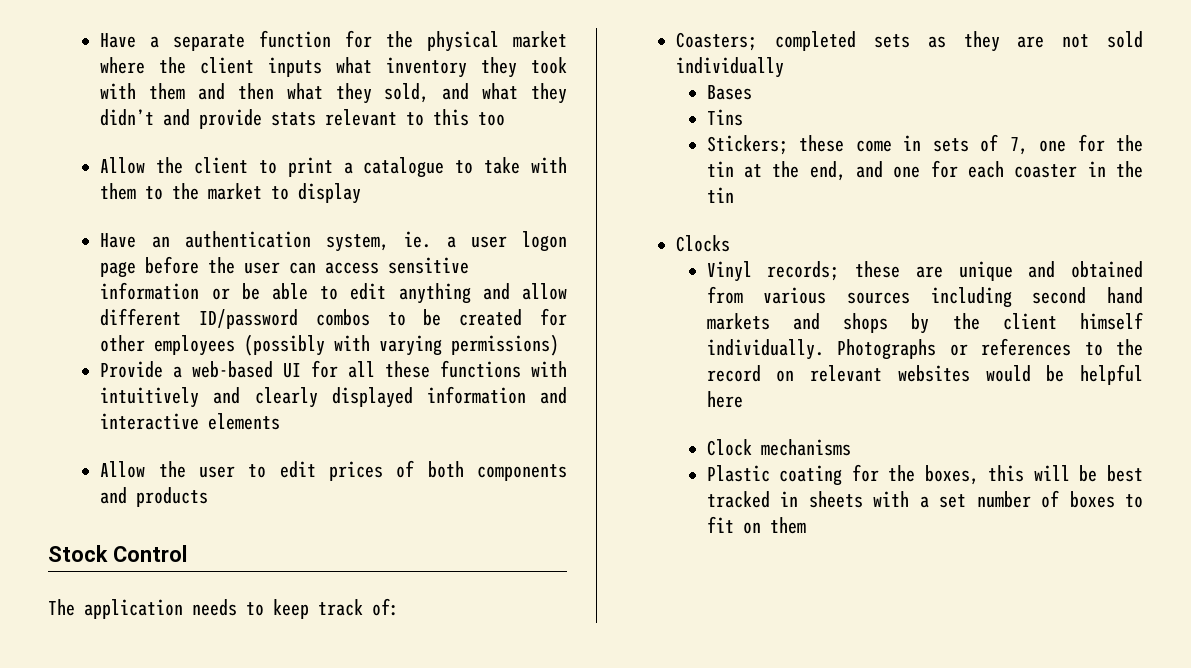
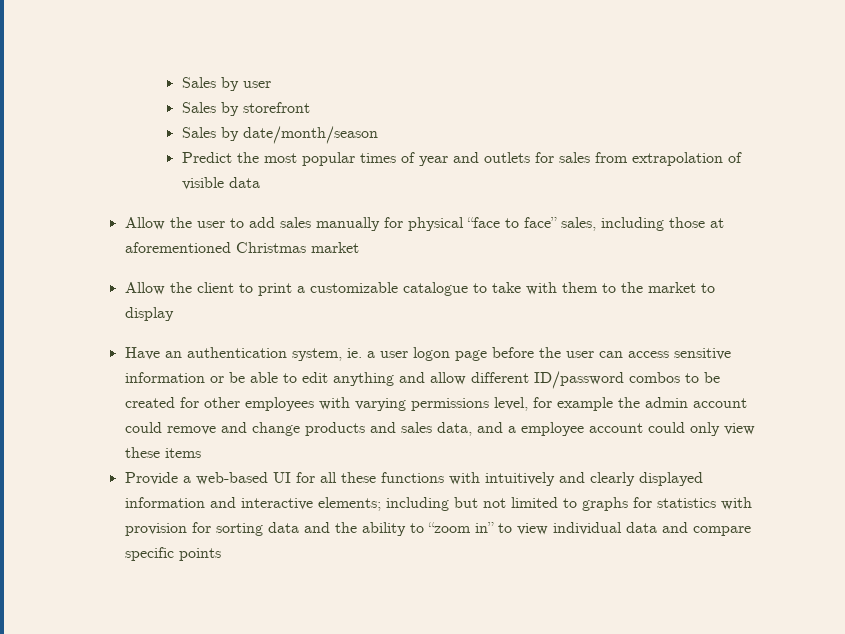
[100,30,567,52] [100,57,567,78] [100,83,567,104] [100,109,506,129] Have a separate function for the physical market where the client inputs what inventory they took with them and then what they sold, and what they didn’t and provide stats relevant to this too -> [181,77,271,91] [181,102,310,116] [181,126,378,144] [181,152,742,166] [181,177,260,190] [124,217,724,231] [124,242,359,253] Sales by user // Sales by storefront // Sales by date/month/season // Predict the most popular times of year and outlets for sales from extrapolation of visible data // Allow the user to add sales manually for physical “face to face” sales, including those at aforementioned Christmas market
(353, 168) none -> [309,282,398,293] customizable
[244,334,326,356] (possibly -> (314, 404) none
[451,334,560,356] permissions) -> [410,397,747,411] [124,422,755,436] [124,447,201,458] permissions level, for example the admin account could remove and change products and sales data, and a employee account could only view these items
[208,413,281,430] [100,460,567,481] [100,487,209,507] [48,545,187,562] [48,598,399,619] [676,31,1143,52] [676,57,785,78] [706,85,752,100] [706,109,743,126] [706,134,1143,155] [706,160,1143,181] [706,187,734,203] [676,235,731,252] [706,261,1143,282] [706,286,1143,308] [706,312,1143,334] [706,338,1143,360] [706,364,1143,385] [706,391,743,408] [706,439,851,456] [706,464,1143,486] [706,490,1143,508] [706,516,806,534] elements // Allow the user to edit prices of both components and products // Stock Control // The application needs to keep track of: // Coasters; completed sets as they are not sold individually // Bases // Tins // Stickers; these come in sets of 7, one for the tin at the end, and one for each coaster in the tin // Clocks // Vinyl records; these are unique and obtained from various sources including second hand markets and shops by the client himself individually. Photographs or references to the record on relevant websites would be helpful here // Clock mechanisms // Plastic coating for the boxes, this will be best tracked in sheets with a set number of boxes to fit on them -> [317,497,752,511] [124,522,751,536] [124,547,221,561] elements; including but not limited to graphs for statistics with provision for sorting data and the ability to “zoom in” to view individual data and compare specific points

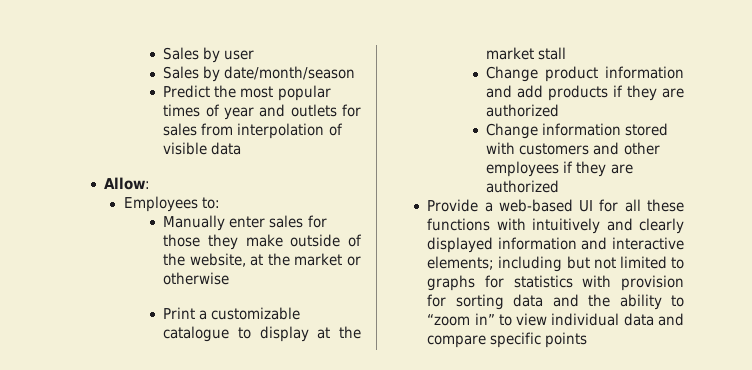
[181,102,310,116] // Sales by storefront -> (255, 55) none
[631,152,723,166] extrapolation -> [237,123,325,139] interpolation
[124,217,724,231] [124,242,359,253] [124,282,715,296] [124,307,174,321] [124,347,731,361] [124,371,720,389] [124,397,747,411] [124,422,755,436] [124,447,201,458] Allow the user to add sales manually for physical “face to face” sales, including those at aforementioned Christmas market // Allow the client to print a customizable catalogue to take with them to the market to display // Have an authentication system, ie. a user logon page before the user can access sensitive information or be able to edit anything and allow different ID/password combos to be created for other employees with varying permissions level, for example the admin account could remove and change products and sales data, and a employee account could only view these items -> [104,177,151,190] [123,196,220,212] [163,215,327,231] [163,234,362,250] [163,253,361,267] [163,272,230,285] [163,307,301,320] [163,326,361,342] [486,47,567,60] [486,66,684,82] [486,85,684,101] [486,104,560,117] [486,123,669,139] [486,142,660,155] [486,161,633,177] [486,180,560,193] Allow: // Employees to: // Manually enter sales for those they make outside of the website, at the market or otherwise // Print a customizable catalogue to display at the market stall // Change product information and add products if they are authorized // Change information stored with customers and other employees if they are authorized

